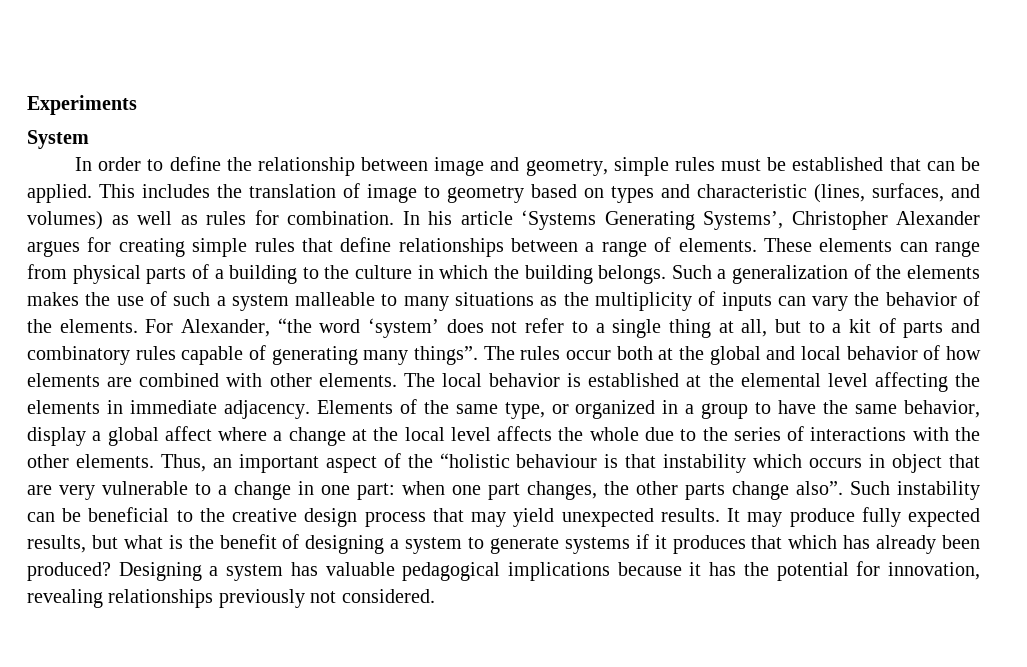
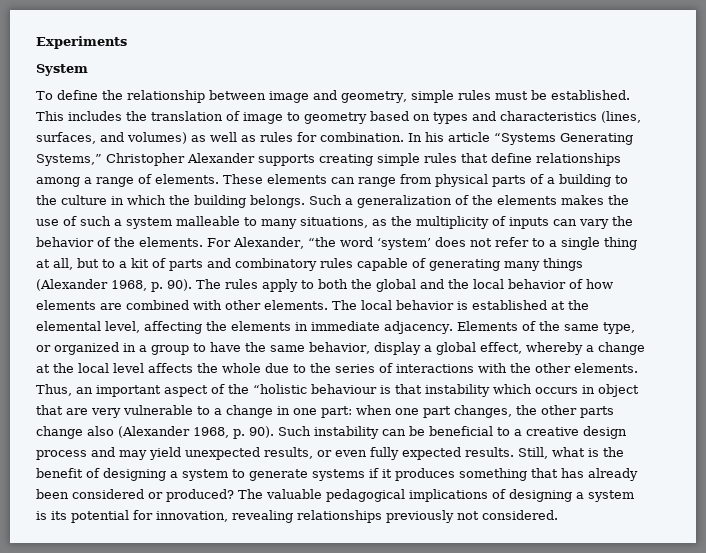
[75,157,164,171] In order to -> [36,91,53,100] To
[792,157,980,171] [27,184,92,203] established that can be applied. -> [550,90,630,100] established.
[697,184,807,198] characteristic -> [500,111,597,121] characteristics
[521,210,980,230] [27,237,112,257] ‘Systems Generating Systems’, Christopher Alexander argues for -> [494,133,633,145] [36,153,315,166] “Systems Generating Systems,” Christopher Alexander supports
[511,238,578,252] between -> [36,177,80,187] among
[455,292,534,306] situations -> [300,217,368,228] situations,
[414,346,674,365] things”. The rules occur both at -> [543,258,583,271] [36,279,348,292] things (Alexander 1968, p. 90). The rules apply to both
(796, 353) none -> [448,279,469,289] the
[827,373,868,387] level -> [105,321,140,333] level,
[164,426,268,441] affect where -> [479,342,583,355] effect, whereby
[796,481,843,495] also”. -> [87,426,274,439] also (Alexander 1968, p. 90).
[199,508,225,522] the -> [514,429,522,436] a
[432,508,464,522] that -> [91,447,115,457] and
[660,507,981,527] [27,535,118,553] results. It may produce fully expected results, but -> [264,447,548,460] results, or even fully expected results. Still,
[751,535,838,549] that which -> [459,468,558,481] something that
[27,562,769,581] produced? Designing a system has valuable pedagogical implications because it has the -> [72,489,634,502] [36,511,67,520] considered or produced? The valuable pedagogical implications of designing a system is its

